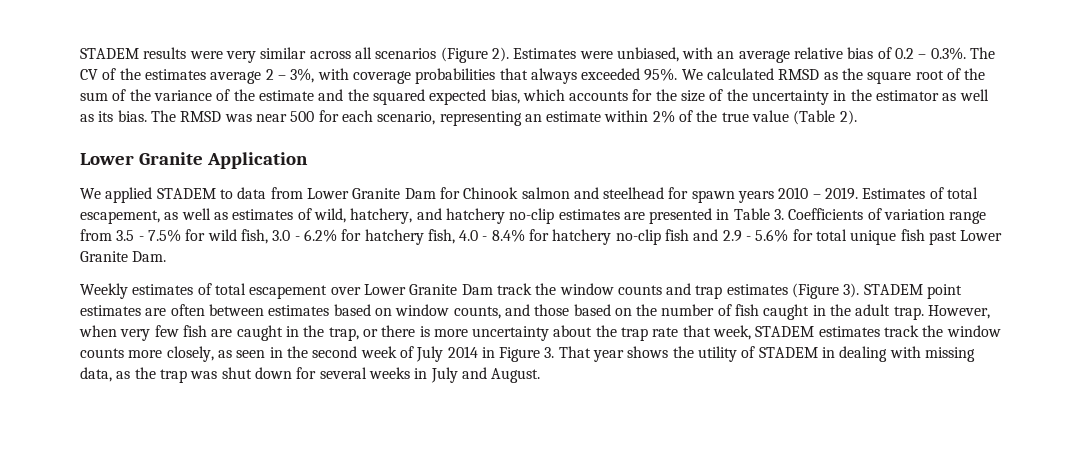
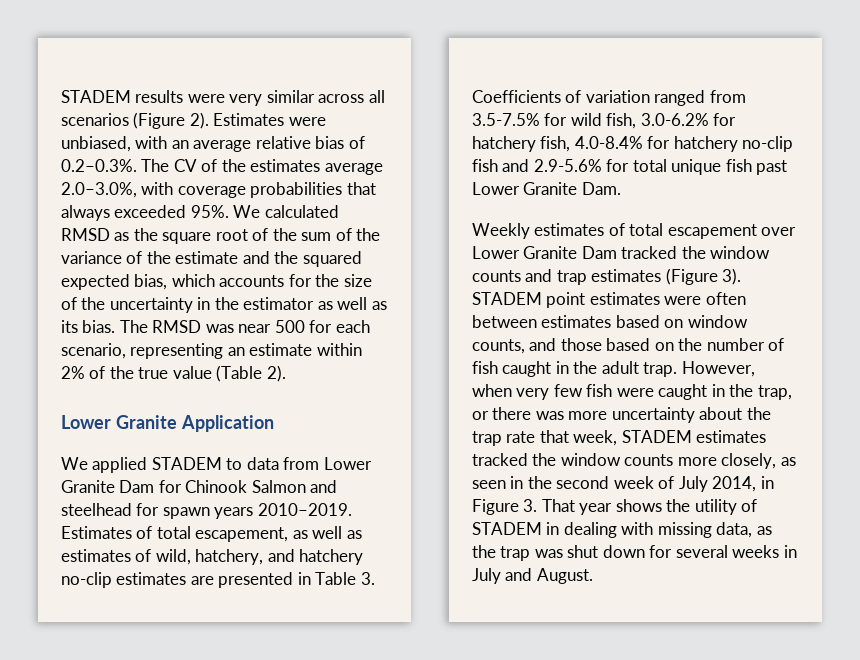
[895,47,966,60] 0.2 – 0.3%. -> [61,159,137,172] 0.2–0.3%.
[265,68,315,83] 2 – 3%, -> [61,182,137,198] 2.0–3.0%,
[521,187,570,199] salmon -> [251,480,306,493] Salmon
[778,187,859,200] 2010 – 2019. -> [257,503,352,516] 2010–2019.
[949,211,987,224] [80,229,525,245] range from 3.5 - 7.5% for wild fish, 3.0 - 6.2% for hatchery fish, 4.0 - 8.4% -> [654,90,746,106] [472,113,737,129] [472,136,643,152] ranged from 3.5-7.5% for wild fish, 3.0-6.2% for hatchery fish, 4.0-8.4%
[722,229,789,242] 2.9 - 5.6% -> [533,159,602,172] 2.9-5.6%
[496,283,532,295] track -> [621,246,678,259] tracked
[145,308,167,316] are -> [664,296,702,305] were
[211,329,233,337] are -> [616,388,654,397] were
[419,326,430,337] is -> [535,411,564,420] was
[884,325,920,337] track -> [472,453,528,466] tracked
[447,346,478,358] 2014 -> [712,476,757,492] 2014,

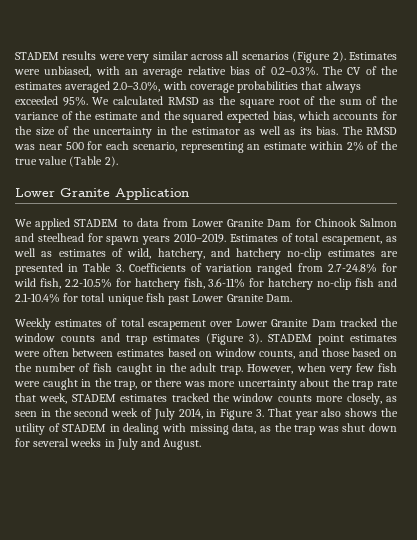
[324,163,383,175] average -> [65,81,111,93] averaged
[472,113,540,126] 3.5-7.5% -> [327,263,377,273] 2.7-24.8%
[640,113,709,126] 3.0-6.2% -> [64,278,112,288] 2.2-10.5%
[574,136,643,149] 4.0-8.4% -> [208,278,246,288] 3.6-11%
[533,159,602,172] 2.9-5.6% -> [15,293,60,303] 2.1-10.4%
(613, 509) none -> [321,408,342,417] also

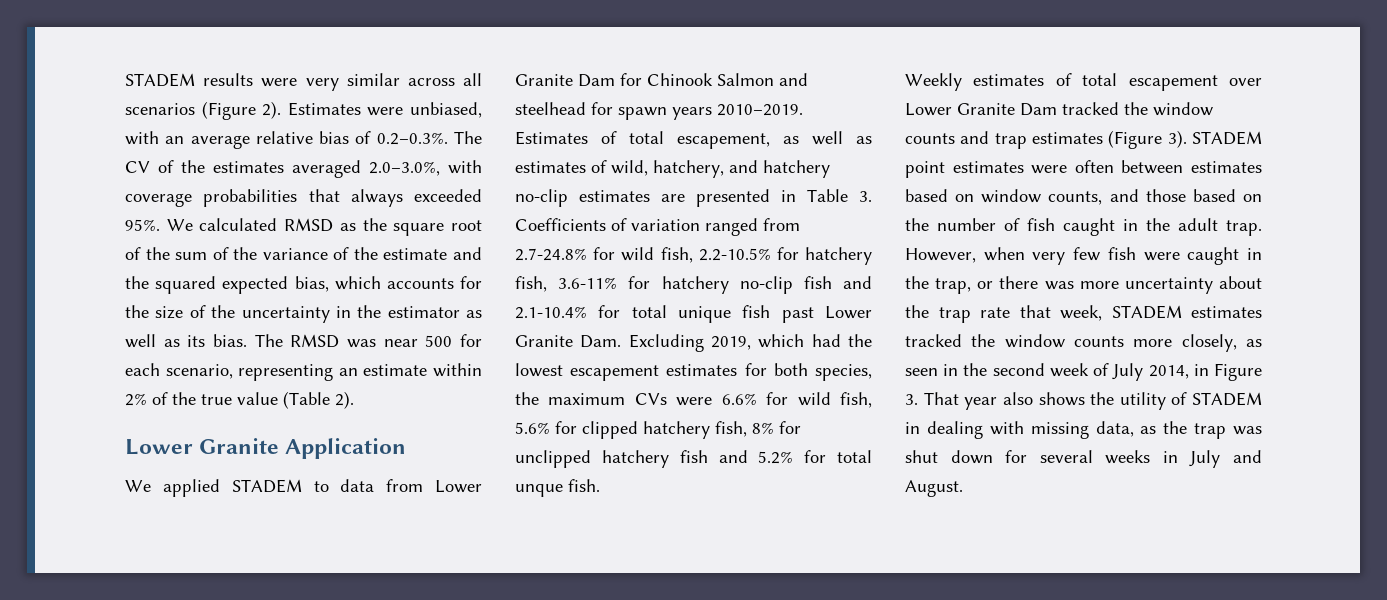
(292, 298) none -> [628,334,872,352] [515,363,872,381] [515,392,872,408] [515,421,801,439] [515,450,872,468] [515,479,600,497] Excluding 2019, which had the lowest escapement estimates for both species, the maximum CVs were 6.6% for wild fish, 5.6% for clipped hatchery fish, 8% for unclipped hatchery fish and 5.2% for total unque fish.

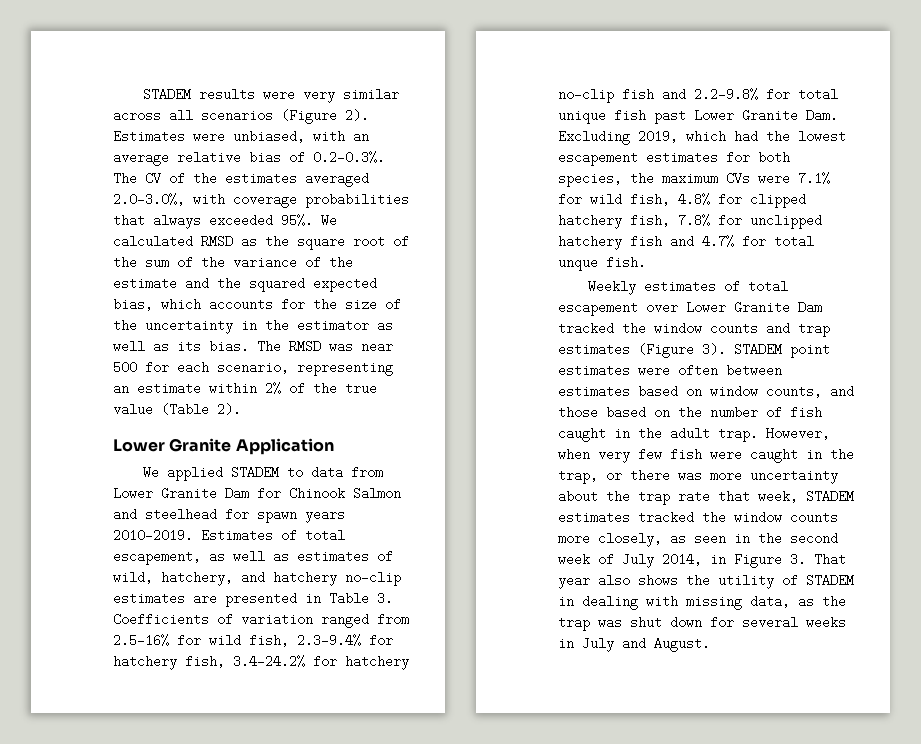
[515,247,771,263] 2.7-24.8% for wild fish, 2.2-10.5% -> [113,634,361,647] 2.5-16% for wild fish, 2.3-9.4%
[558,277,618,289] 3.6-11% -> [233,655,305,668] 3.4-24.2%
[515,306,587,319] 2.1-10.4% -> [694,88,758,101] 2.2-9.8%
[721,392,872,408] [515,422,550,434] 6.6% for wild fish, 5.6% -> [798,172,830,185] [558,193,710,206] 7.1% for wild fish, 4.8%
[752,422,774,434] 8% -> [678,214,710,227] 7.8%
[758,451,794,464] 5.2% -> [702,235,734,248] 4.7%

